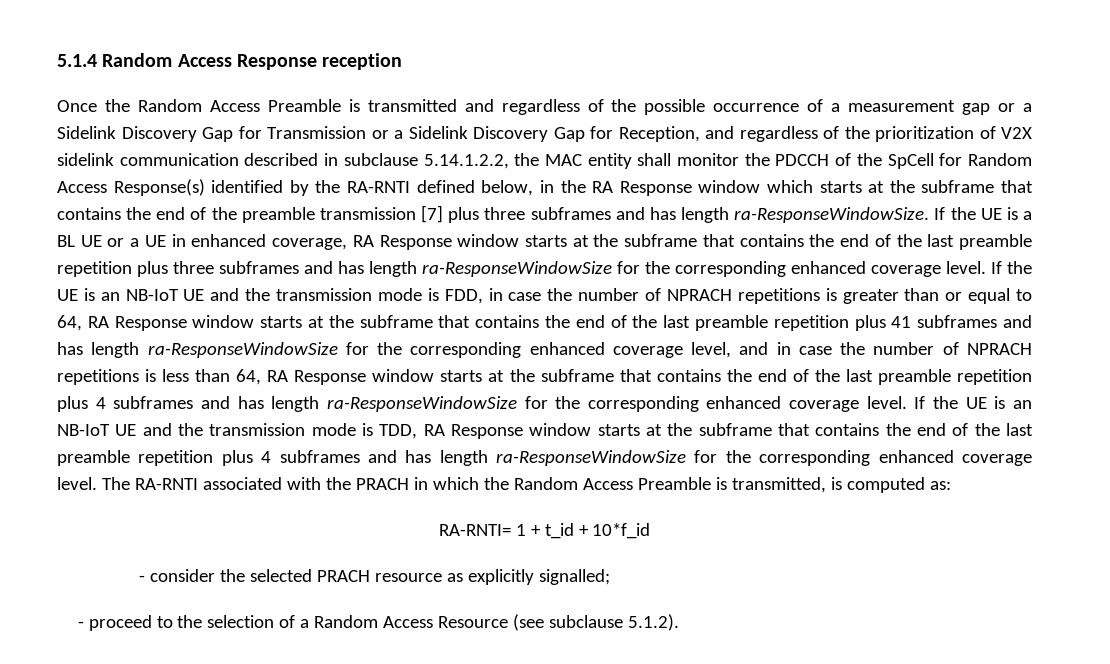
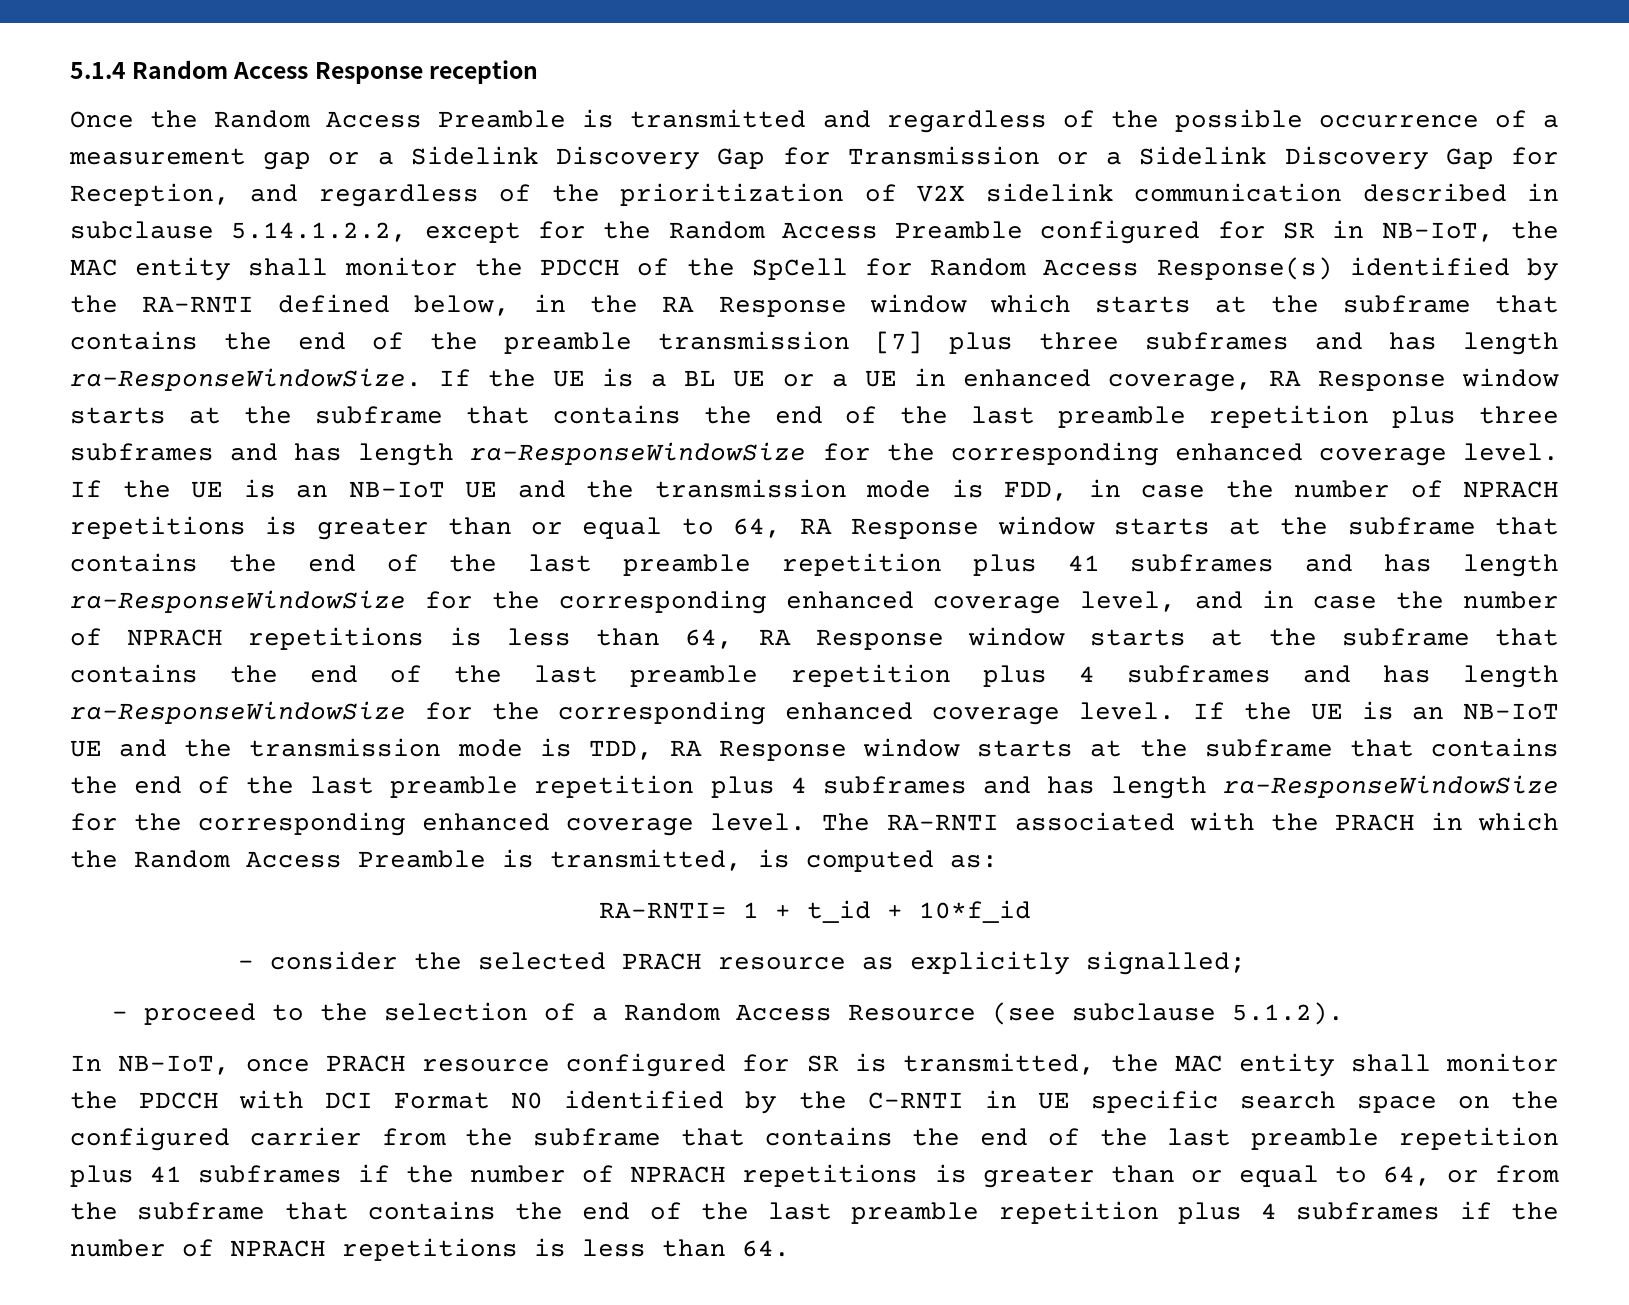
(509, 161) none -> [424,220,1494,244] except for the Random Access Preamble configured for SR in NB-IoT,
(680, 622) none -> [70,1053,1560,1077] [70,1090,1559,1114] [70,1127,1559,1151] [70,1164,1559,1188] [70,1201,1559,1224] [70,1238,790,1261] // In NB-IoT, once PRACH resource configured for SR is transmitted, the MAC entity shall monitor the PDCCH with DCI Format N0 identified by the C-RNTI in UE specific search space on the configured carrier from the subframe that contains the end of the last preamble repetition plus 41 subframes if the number of NPRACH repetitions is greater than or equal to 64, or from the subframe that contains the end of the last preamble repetition plus 4 subframes if the number of NPRACH repetitions is less than 64.

